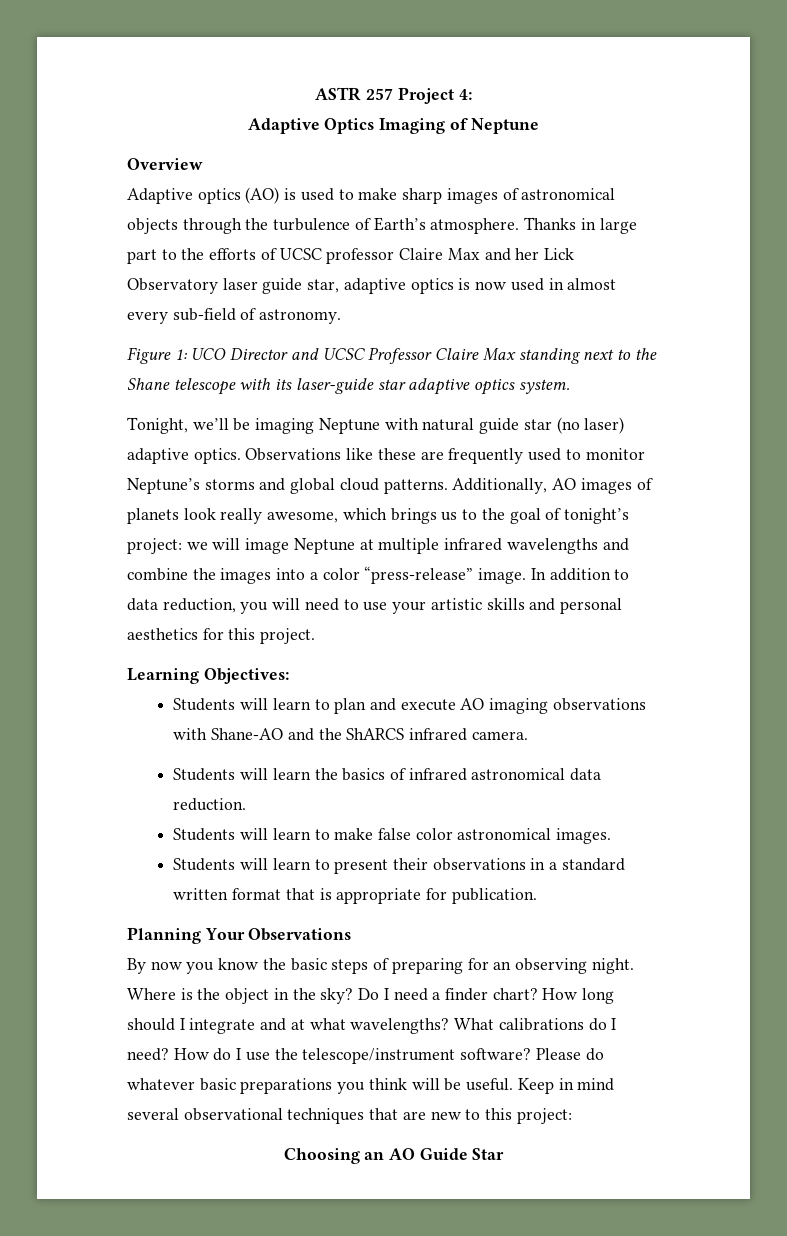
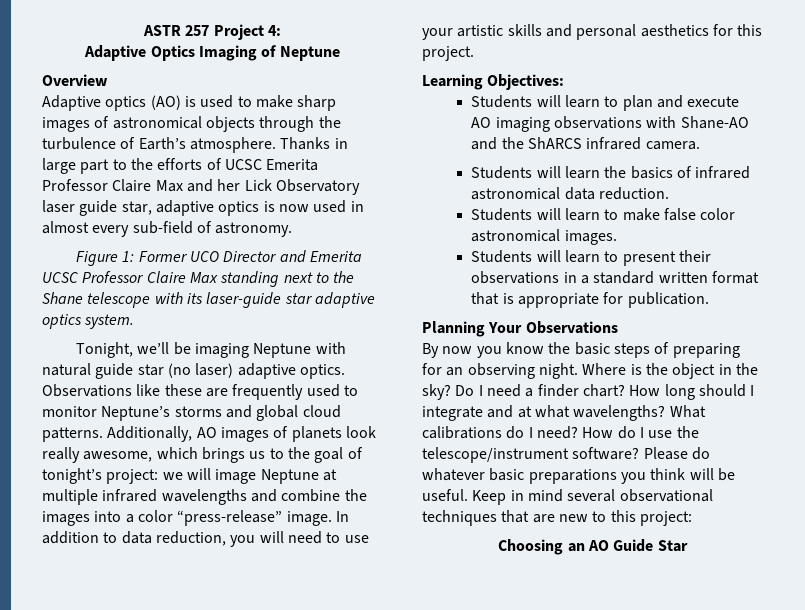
[326,248,395,264] professor -> [266,159,319,171] [42,179,108,191] Emerita Professor
(188, 354) none -> [138,251,188,262] Former
(319, 354) none -> [309,251,362,262] Emerita

